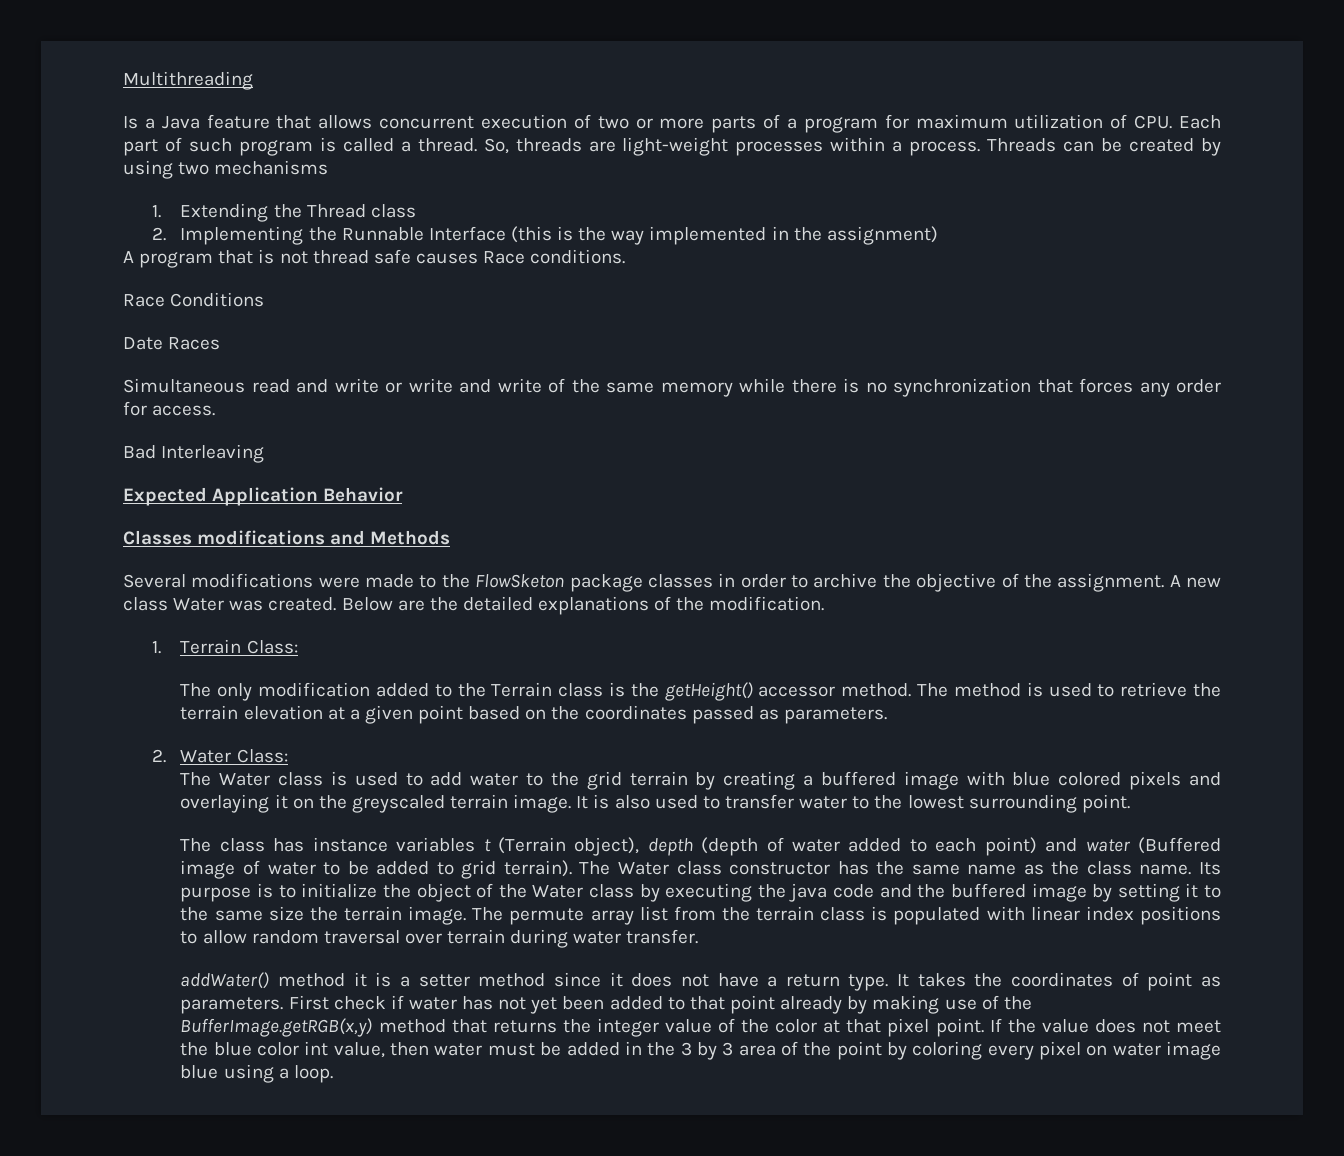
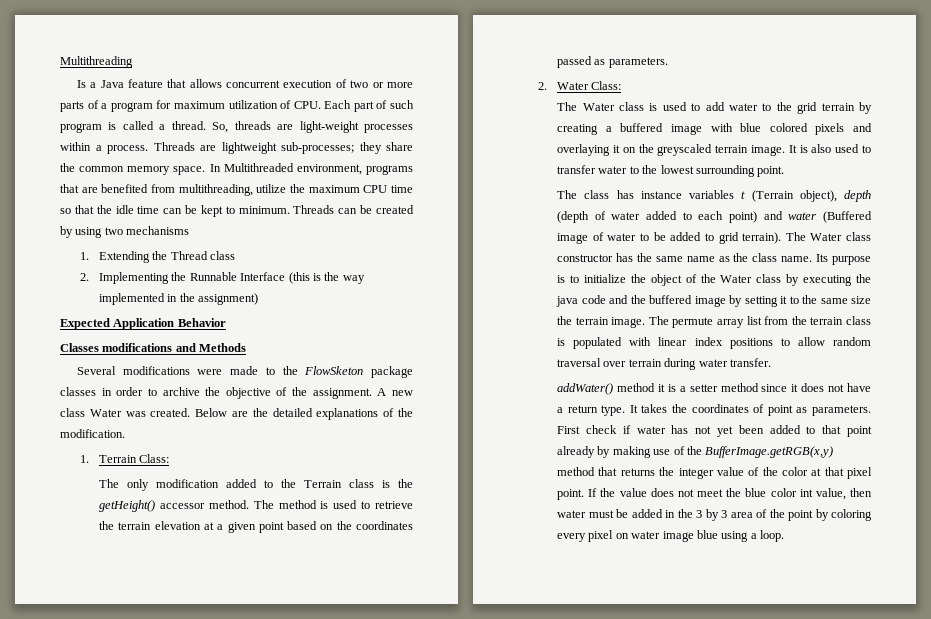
(1057, 145) none -> [200,142,413,154] [60,163,413,175] [60,184,413,196] [60,205,335,217] are lightweight sub-processes; they share the common memory space. In Multithreaded environment, programs that are benefited from multithreading, utilize the maximum CPU time so that the idle time can be kept to minimum. Threads
[123,249,626,268] [123,292,265,307] [123,337,221,350] [123,378,1221,397] [123,401,216,416] [123,444,265,463] // A program that is not thread safe causes Race conditions. // Race Conditions // Date Races // Simultaneous read and write or write and write of the same memory while there is no synchronization that forces any order for access. // Bad Interleaving -> (259, 299) none

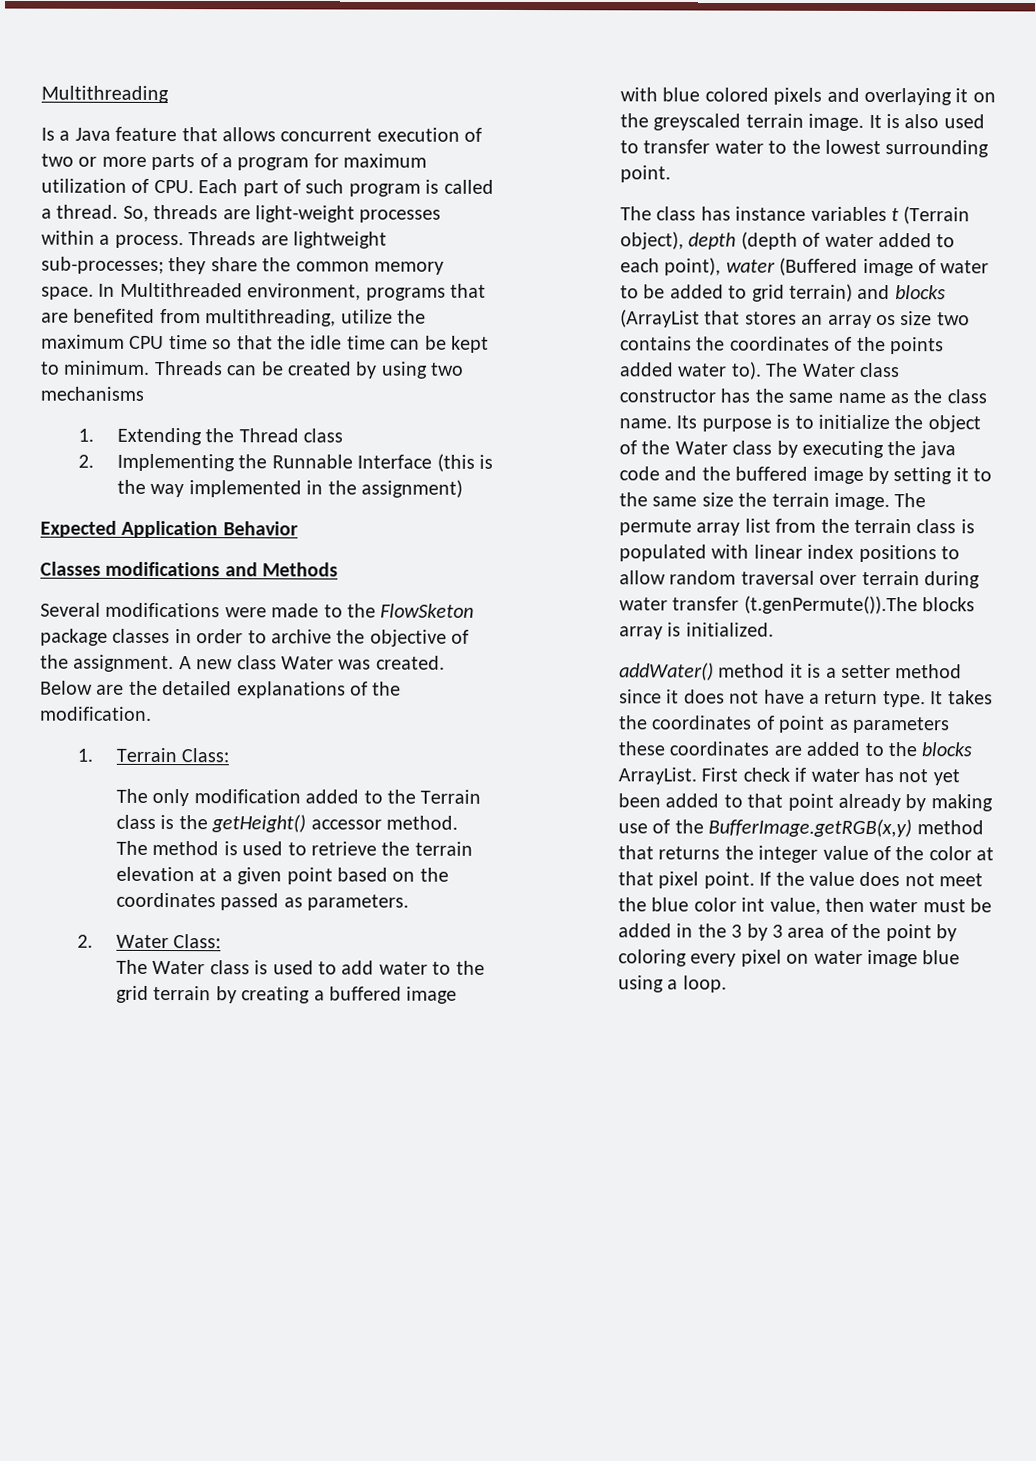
[729,211,783,223] point) and -> [664,257,722,276] point),
[742,232,782,244] terrain). -> [788,283,946,302] [619,309,970,328] [619,336,944,355] [618,361,762,380] terrain) and blocks (ArrayList that stores an array os size two contains the coordinates of the points added water to).
[729,358,771,367] transfer. -> [672,595,976,615] [618,622,774,640] transfer (t.genPermute()).The blocks array is initialized.
[812,405,871,416] parameters. -> [851,716,950,734] [617,741,973,757] [617,767,697,785] parameters these coordinates are added to the blocks ArrayList.

